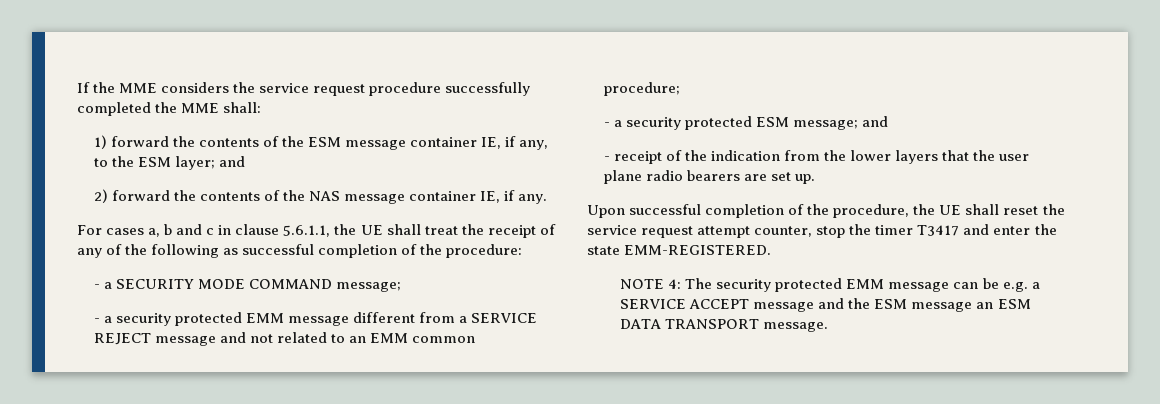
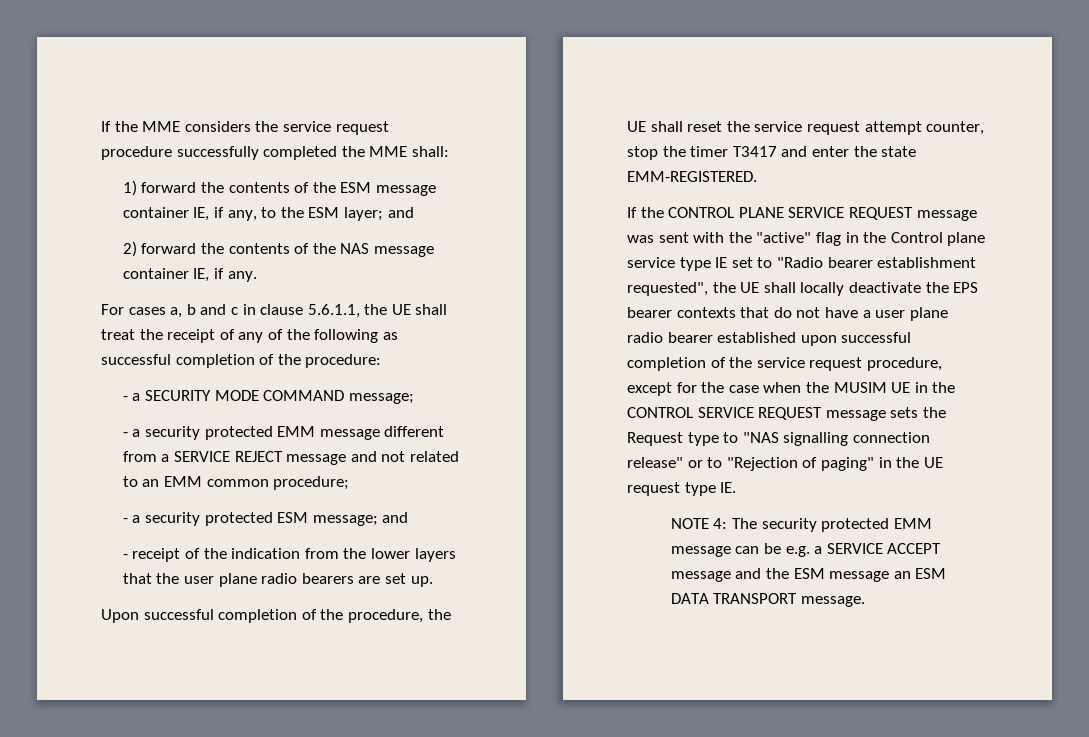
(772, 250) none -> [627,207,977,221] [627,232,986,246] [627,257,977,271] [627,282,979,296] [627,307,948,321] [627,332,912,346] [627,357,942,371] [627,382,956,396] [627,407,946,421] [627,432,930,446] [627,457,943,471] [627,482,737,496] // If the CONTROL PLANE SERVICE REQUEST message was sent with the "active" flag in the Control plane service type IE set to "Radio bearer establishment requested", the UE shall locally deactivate the EPS bearer contexts that do not have a user plane radio bearer established upon successful completion of the service request procedure, except for the case when the MUSIM UE in the CONTROL SERVICE REQUEST message sets the Request type to "NAS signalling connection release" or to "Rejection of paging" in the UE request type IE.

